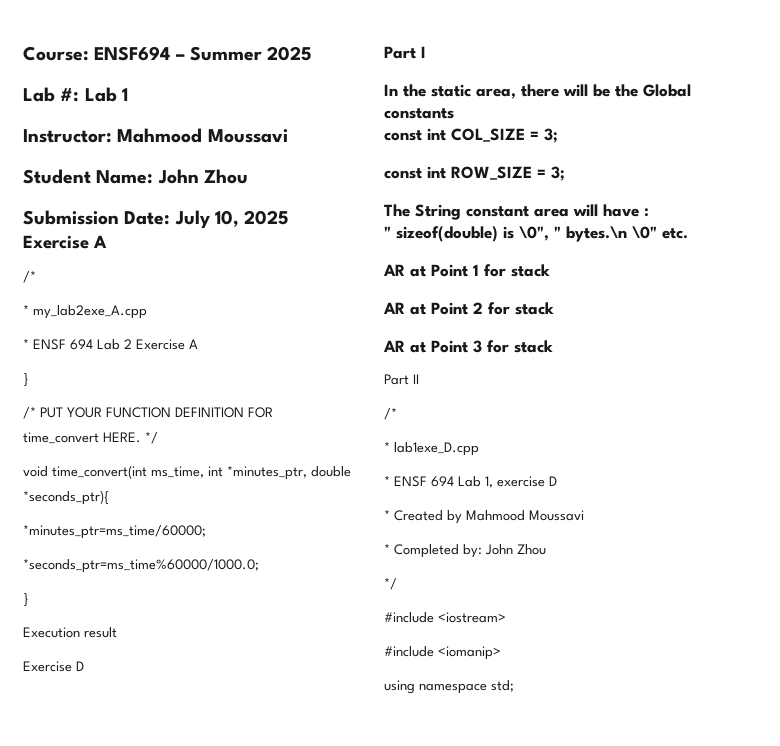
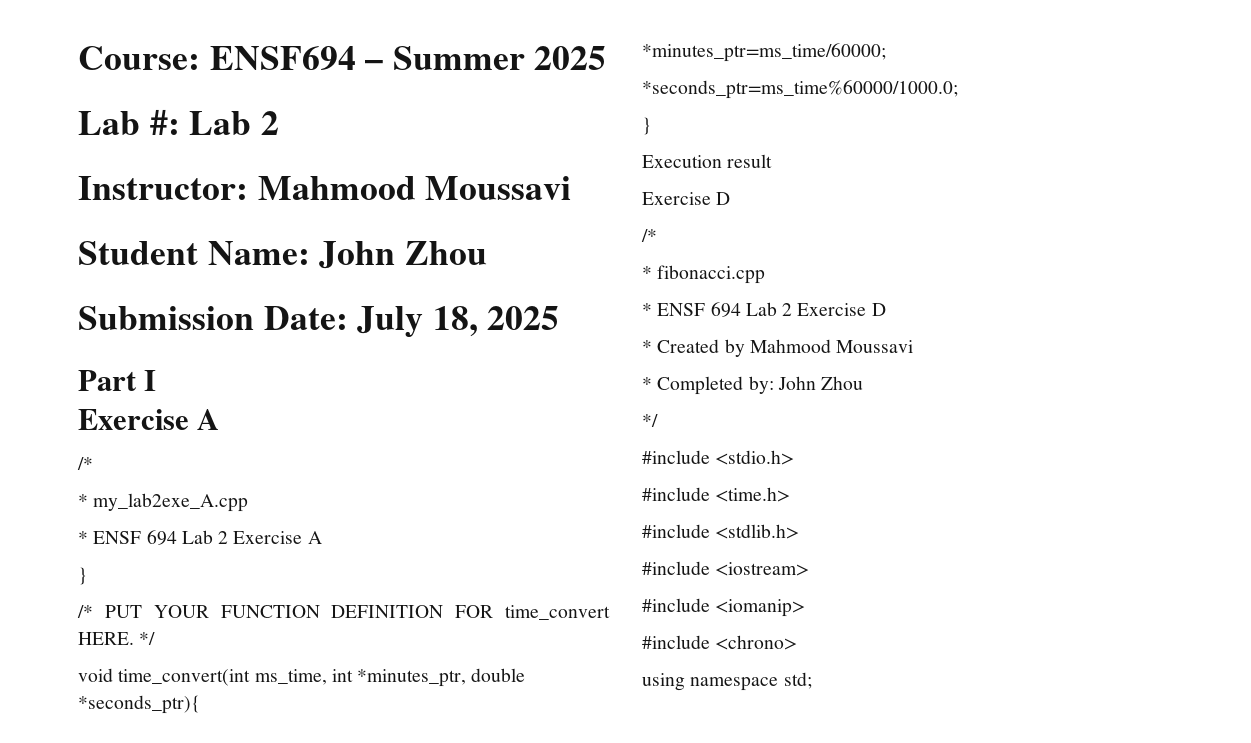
[121,88,128,101] 1 -> [260,111,279,135] 2
[214,210,290,227] 10, 2025 -> [432,306,560,337] [78,370,157,391] 18, 2025 // Part I
[384,46,426,59] [384,84,691,99] [384,108,454,119] [384,128,558,143] [384,166,565,181] [384,204,649,220] [384,226,688,242] [383,264,550,277] [383,302,554,315] [383,340,553,353] [384,374,419,385] [384,408,397,420] [384,442,479,456] [384,476,545,488] // Part I // In the static area, there will be the Global constants // const int COL_SIZE = 3; // const int ROW_SIZE = 3; // The String constant area will have : // " sizeof(double) is \0", " bytes.\n \0" etc. // AR at Point 1 for stack // AR at Point 2 for stack // AR at Point 3 for stack // Part II // /* // * lab1exe_D.cpp // * ENSF 694 Lab 1, exercise -> [641,229,657,242] [642,265,766,284] [642,302,867,317] // /* // * fibonacci.cpp // * ENSF 694 Lab 2 Exercise
(397, 584) none -> [642,450,795,465] [642,487,791,502] [642,524,800,539] // #include <stdio.h> // #include <time.h> // #include <stdlib.h>
(501, 653) none -> [642,635,798,650] // #include <chrono>

